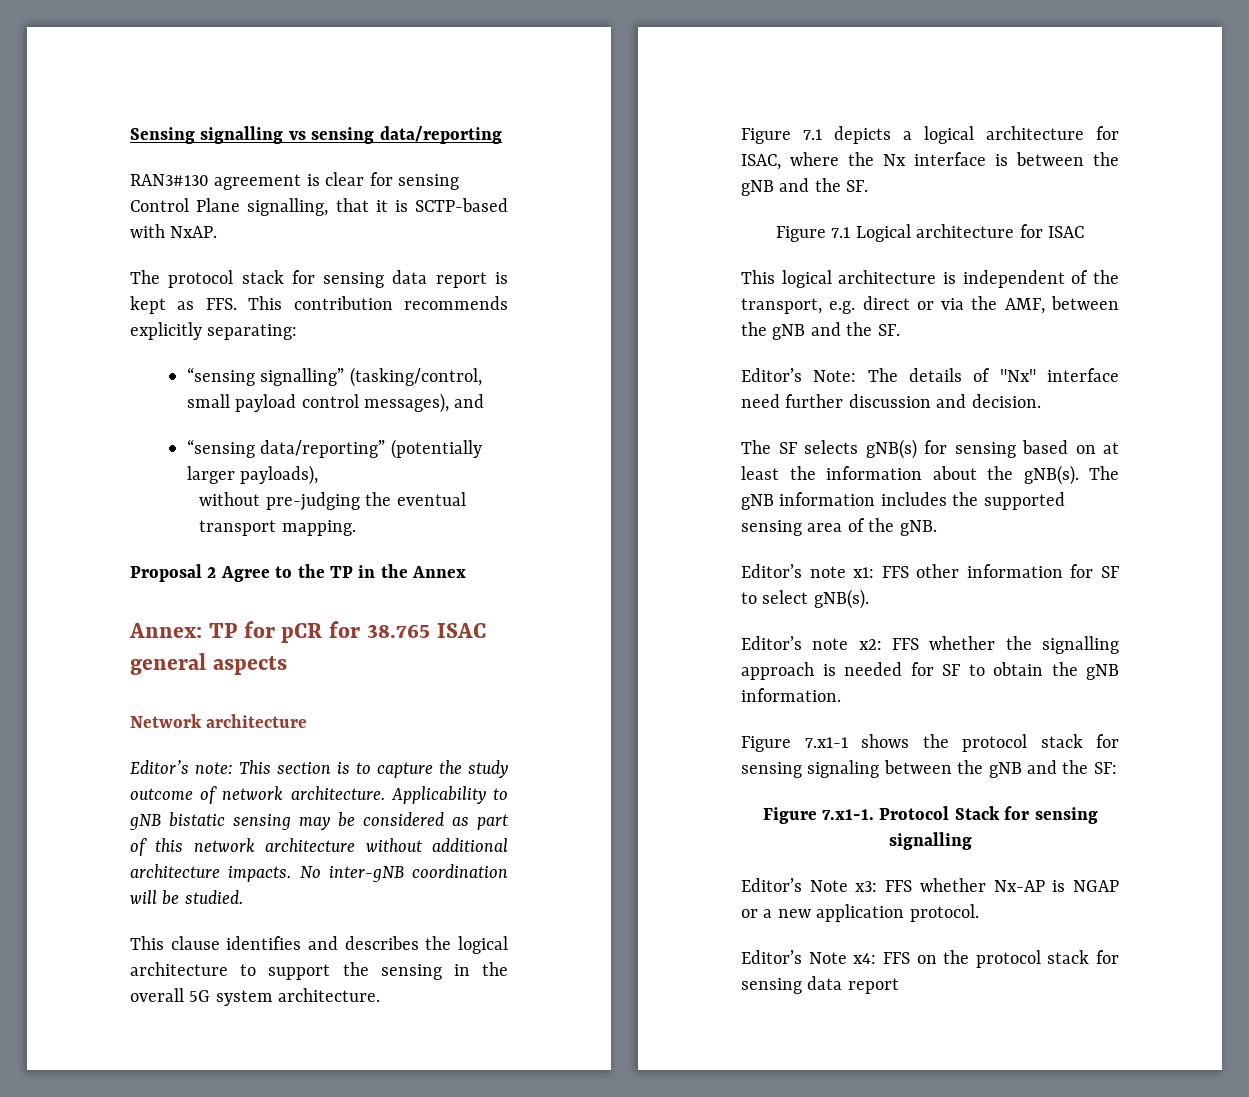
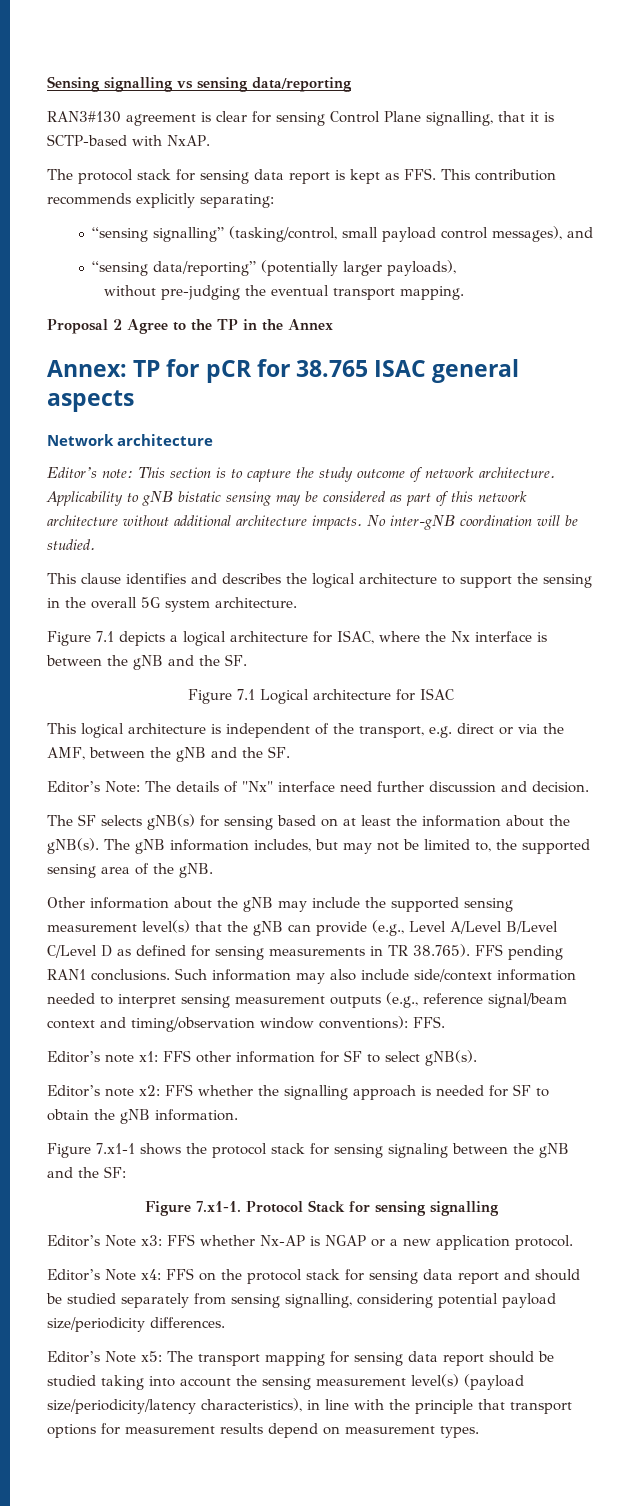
[880,492,947,506] includes -> [254,839,491,854] includes, but may not be limited to,
(937, 528) none -> [47,897,513,912] [47,920,558,936] [47,944,563,960] [47,968,576,984] [47,992,567,1008] [47,1016,445,1032] // Other information about the gNB may include the supported sensing measurement level(s) that the gNB can provide (e.g., Level A/Level B/Level C/Level D as defined for sensing measurements in TR 38.765). FFS pending RAN1 conclusions. Such information may also include side/context information needed to interpret sensing measurement outputs (e.g., reference signal/beam context and timing/observation window conventions): FFS.
(899, 986) none -> [504,1269,580,1281] [46,1293,556,1308] [47,1317,225,1332] [47,1351,554,1366] [47,1374,524,1390] [47,1398,572,1414] [47,1423,479,1438] and should be studied separately from sensing signalling, considering potential payload size/periodicity differences. // Editor’s Note x5: The transport mapping for sensing data report should be studied taking into account the sensing measurement level(s) (payload size/periodicity/latency characteristics), in line with the principle that transport options for measurement results depend on measurement types.

